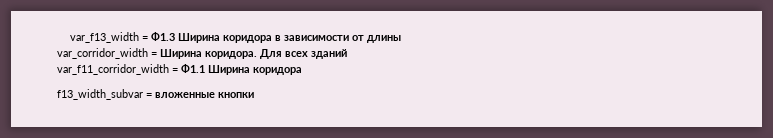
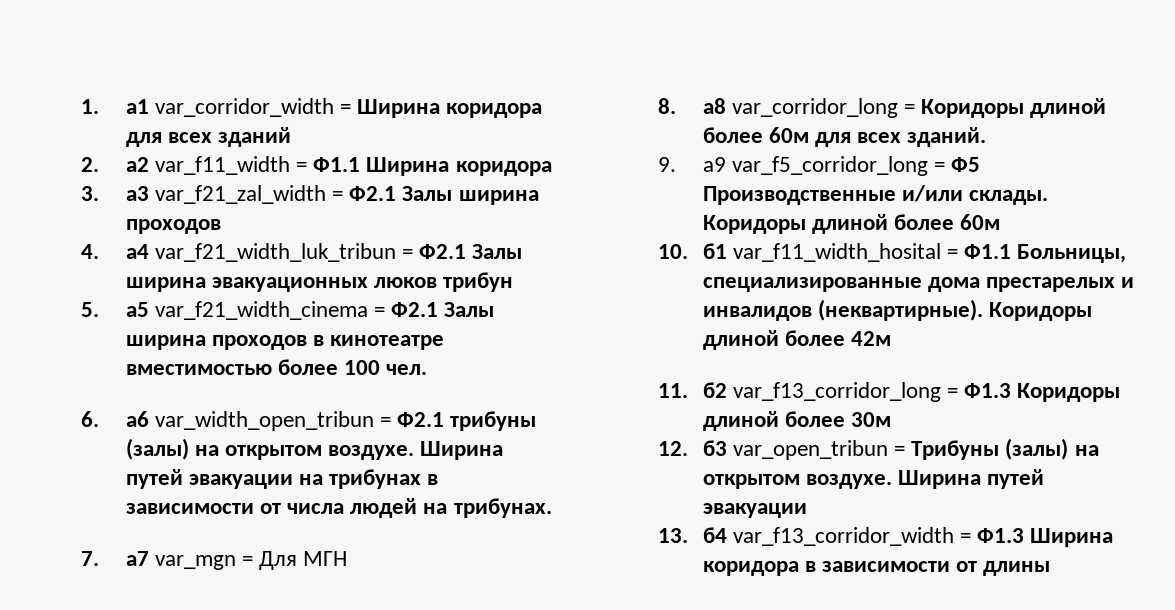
[70,32,140,43] var_f13_width -> [80,98,543,118] [125,127,292,147] [80,156,552,176] [80,185,539,205] [125,219,221,234] [80,243,523,262] [125,272,514,292] [80,301,495,320] [125,335,445,350] [125,359,428,375] [80,411,537,431] [125,438,504,460] [125,469,439,489] [125,498,552,518] [80,551,348,570] [657,98,1107,118] [702,127,987,147] [657,156,981,176] [702,185,1049,205] [702,214,1001,234] [657,243,1127,263] [702,277,1135,292] [702,299,1093,321] [702,330,892,350] [657,382,1121,402] [702,411,892,431] [657,438,1099,460] [702,469,1045,489] [702,503,807,518] [657,527,954,546] 1. а1 var_corridor_width = Ширина коридора для всех зданий // 2. а2 var_f11_width = Ф1.1 Ширина коридора // 3. а3 var_f21_zal_width = Ф2.1 Залы ширина проходов // 4. а4 var_f21_width_luk_tribun = Ф2.1 Залы ширина эвакуационных люков трибун // 5. а5 var_f21_width_cinema = Ф2.1 Залы ширина проходов в кинотеатре вместимостью более 100 чел. // 6. а6 var_width_open_tribun = Ф2.1 трибуны (залы) на открытом воздухе. Ширина путей эвакуации на трибунах в зависимости от числа людей на трибунах. // 7. а7 var_mgn = Для МГН // 8. а8 var_corridor_long = Коридоры длиной более 60м для всех зданий. // 9. а9 var_f5_corridor_long = Ф5 Производственные и/или склады. Коридоры длиной более 60м // 10. б1 var_f11_width_hosital = Ф1.1 Больницы, специализированные дома престарелых и инвалидов (неквартирные). Коридоры длиной более 42м // 11. б2 var_f13_corridor_long = Ф1.3 Коридоры длиной более 30м // 12. б3 var_open_tribun = Трибуны (залы) на открытом воздухе. Ширина путей эвакуации // 13. б4 var_f13_corridor_width
[57,48,347,59] [57,64,302,75] [57,89,254,100] // var_corridor_width = Ширина коридора. Для всех зданий // var_f11_corridor_width = Ф1.1 Ширина коридора // f13_width_subvar = вложенные кнопки -> (1051, 568) none

